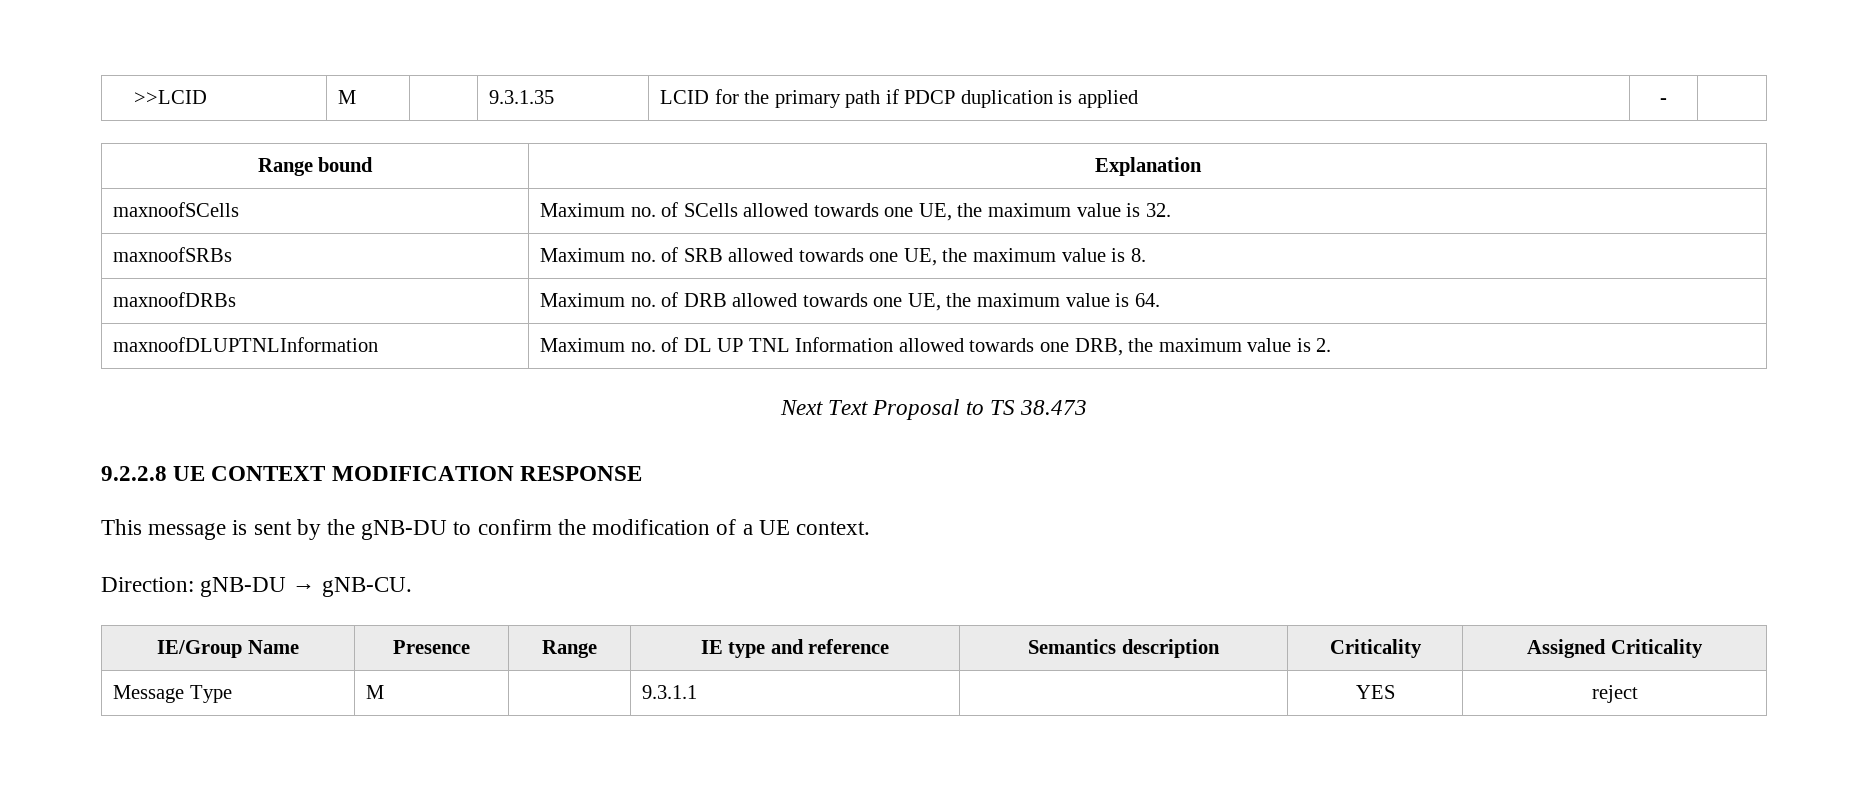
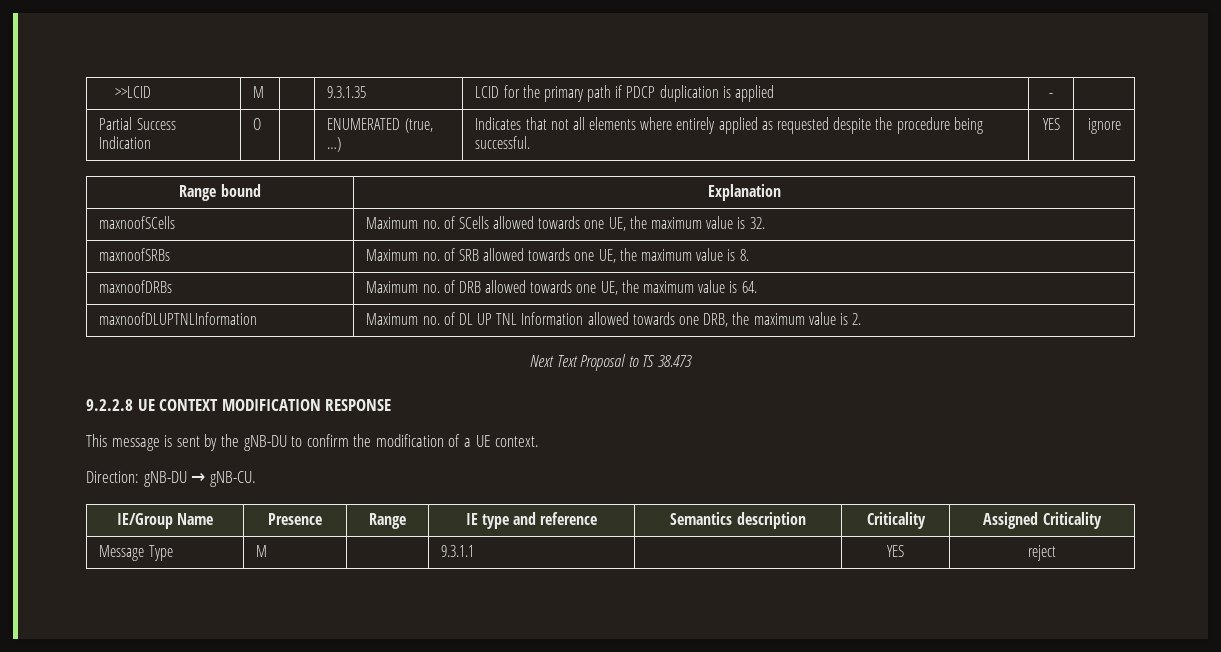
(1667, 101) none -> [99,117,176,130] [99,136,152,149] [253,118,262,130] [327,118,433,133] [327,137,342,152] [475,117,983,134] [475,136,531,149] [1042,118,1060,130] [1087,118,1121,134] // Partial Success Indication | O | | ENUMERATED (true, …) | Indicates that not all elements where entirely applied as requested despite the procedure being successful. | YES | ignore

